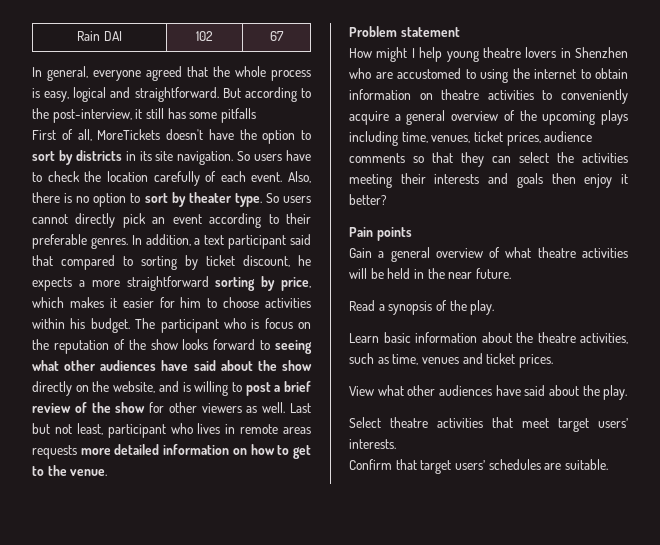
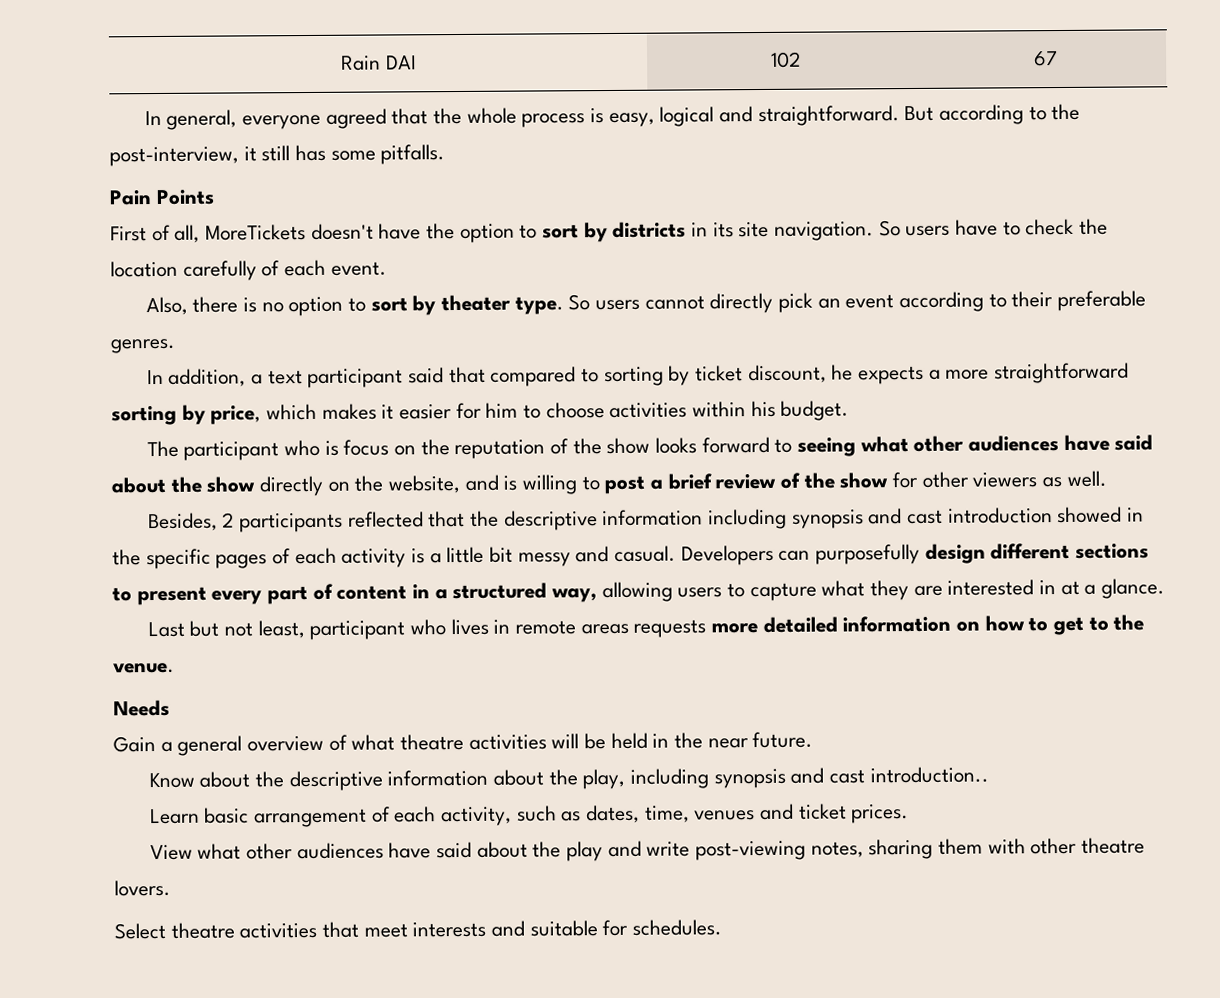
[220,108,256,123] pitfalls -> [380,144,446,165] [109,189,215,206] pitfalls. // Pain Points
(283, 177) none -> (387, 268) //
(128, 243) none -> (176, 346) //
(130, 325) none -> (850, 410) //
(286, 407) none -> [147,506,1145,533] [112,542,1150,570] [112,578,1166,606] // Besides, 2 participants reflected that the descriptive information including synopsis and cast introduction showed in the specific pages of each activity is a little bit messy and casual. Developers can purposefully design different sections to present every part of content in a structured way, allowing users to capture what they are interested in at a glance. //
[349,26,460,37] [349,47,628,62] [349,68,628,83] [349,89,628,104] [349,110,628,125] [349,131,593,146] [349,152,628,167] [349,173,628,188] [349,194,387,205] [349,227,412,241] Problem statement // How might I help young theatre lovers in Shenzhen who are accustomed to using the internet to obtain information on theatre activities to conveniently acquire a general overview of the upcoming plays including time, venues, ticket prices, audience comments so that they can select the activities meeting their interests and goals then enjoy it better? // Pain points -> [113,699,170,717] Needs
[349,300,495,315] [349,332,628,344] Read a synopsis of the play. // Learn basic information about the theatre activities, -> [148,766,989,792] [149,806,513,828] Know about the descriptive information about the play, including synopsis and cast introduction.. // Learn basic arrangement of each activity,
(389, 360) none -> [586,804,641,824] dates,
[603,385,628,400] play. -> [566,837,1146,862] [114,879,171,897] play and write post-viewing notes, sharing them with other theatre lovers.
[558,418,628,432] [349,439,396,449] [349,459,608,474] target users’ interests. // Confirm that target users’ schedules are suitable. -> [412,919,723,938] interests and suitable for schedules.

